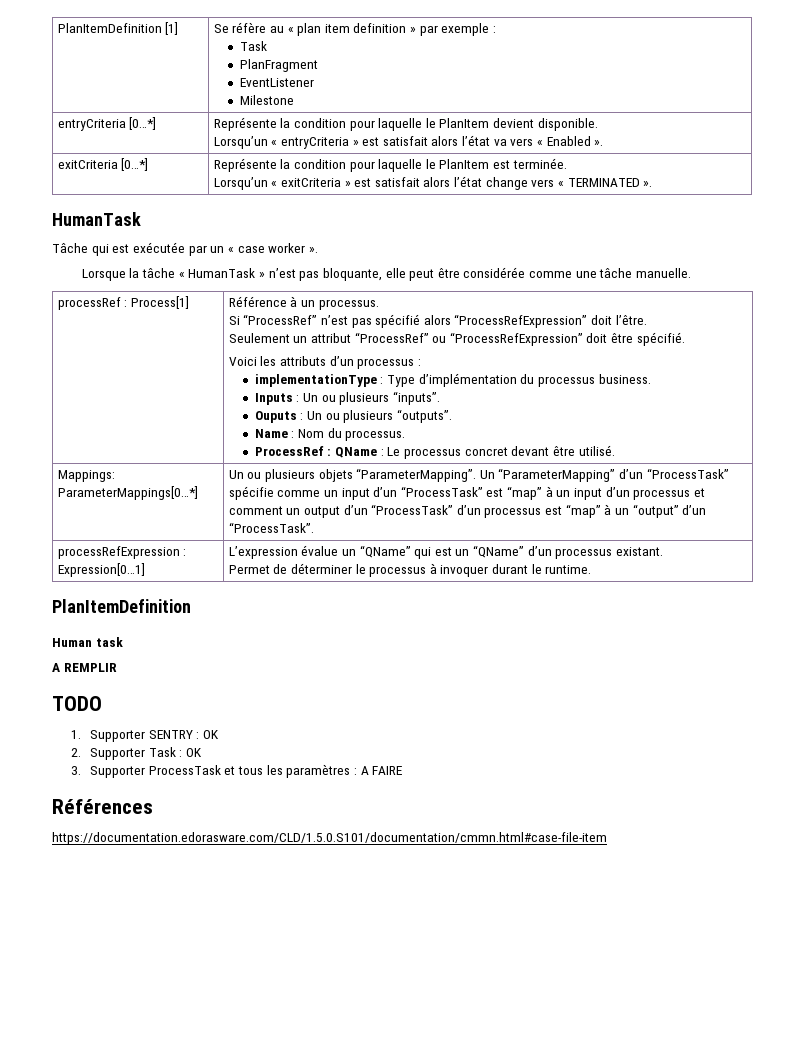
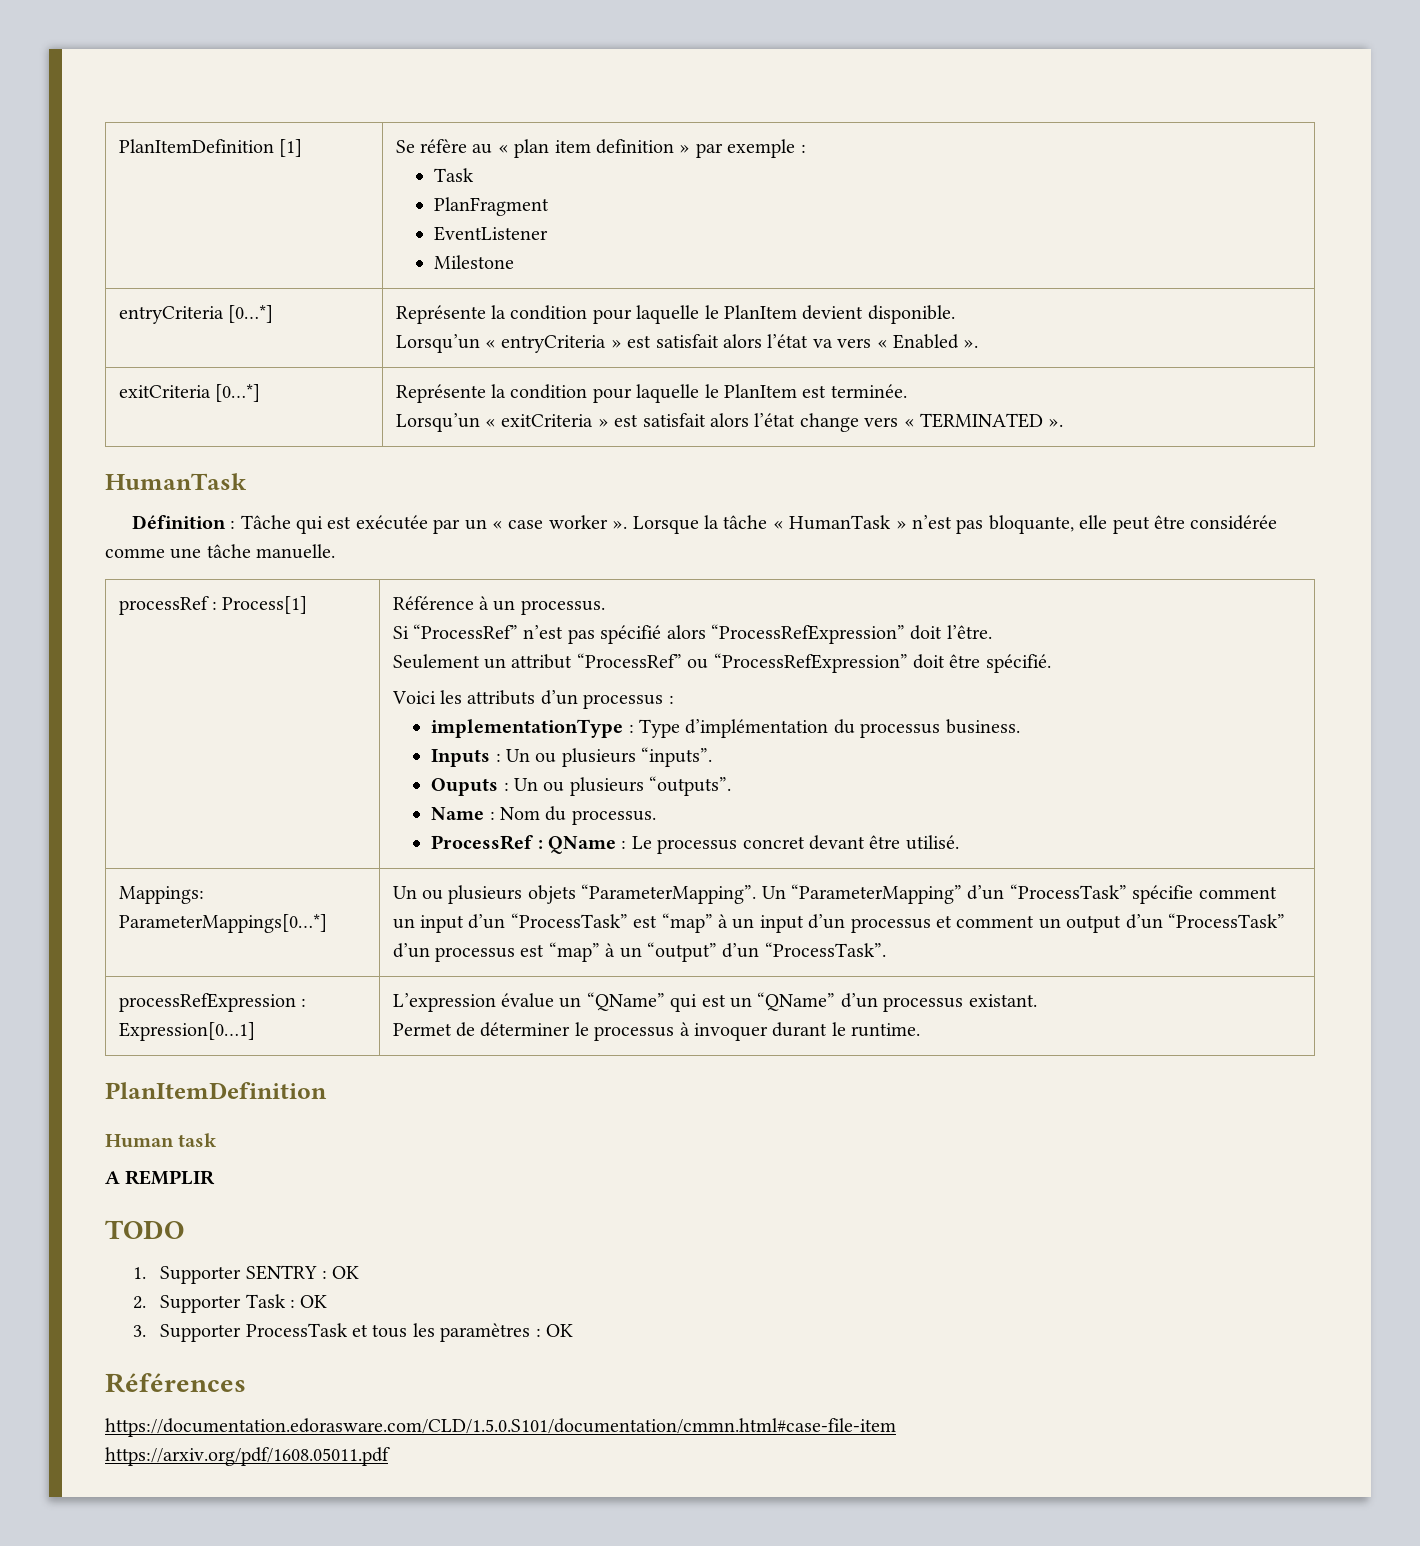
(141, 219) none -> [131,515,236,529] Définition :
(318, 250) // -> (628, 524) none
[277,490,321,497] comme -> [1198,886,1277,899] comment
[360,766,403,775] A FAIRE -> [545,1324,573,1337] OK
(607, 838) none -> [105,1447,390,1466] // https://arxiv.org/pdf/1608.05011.pdf

